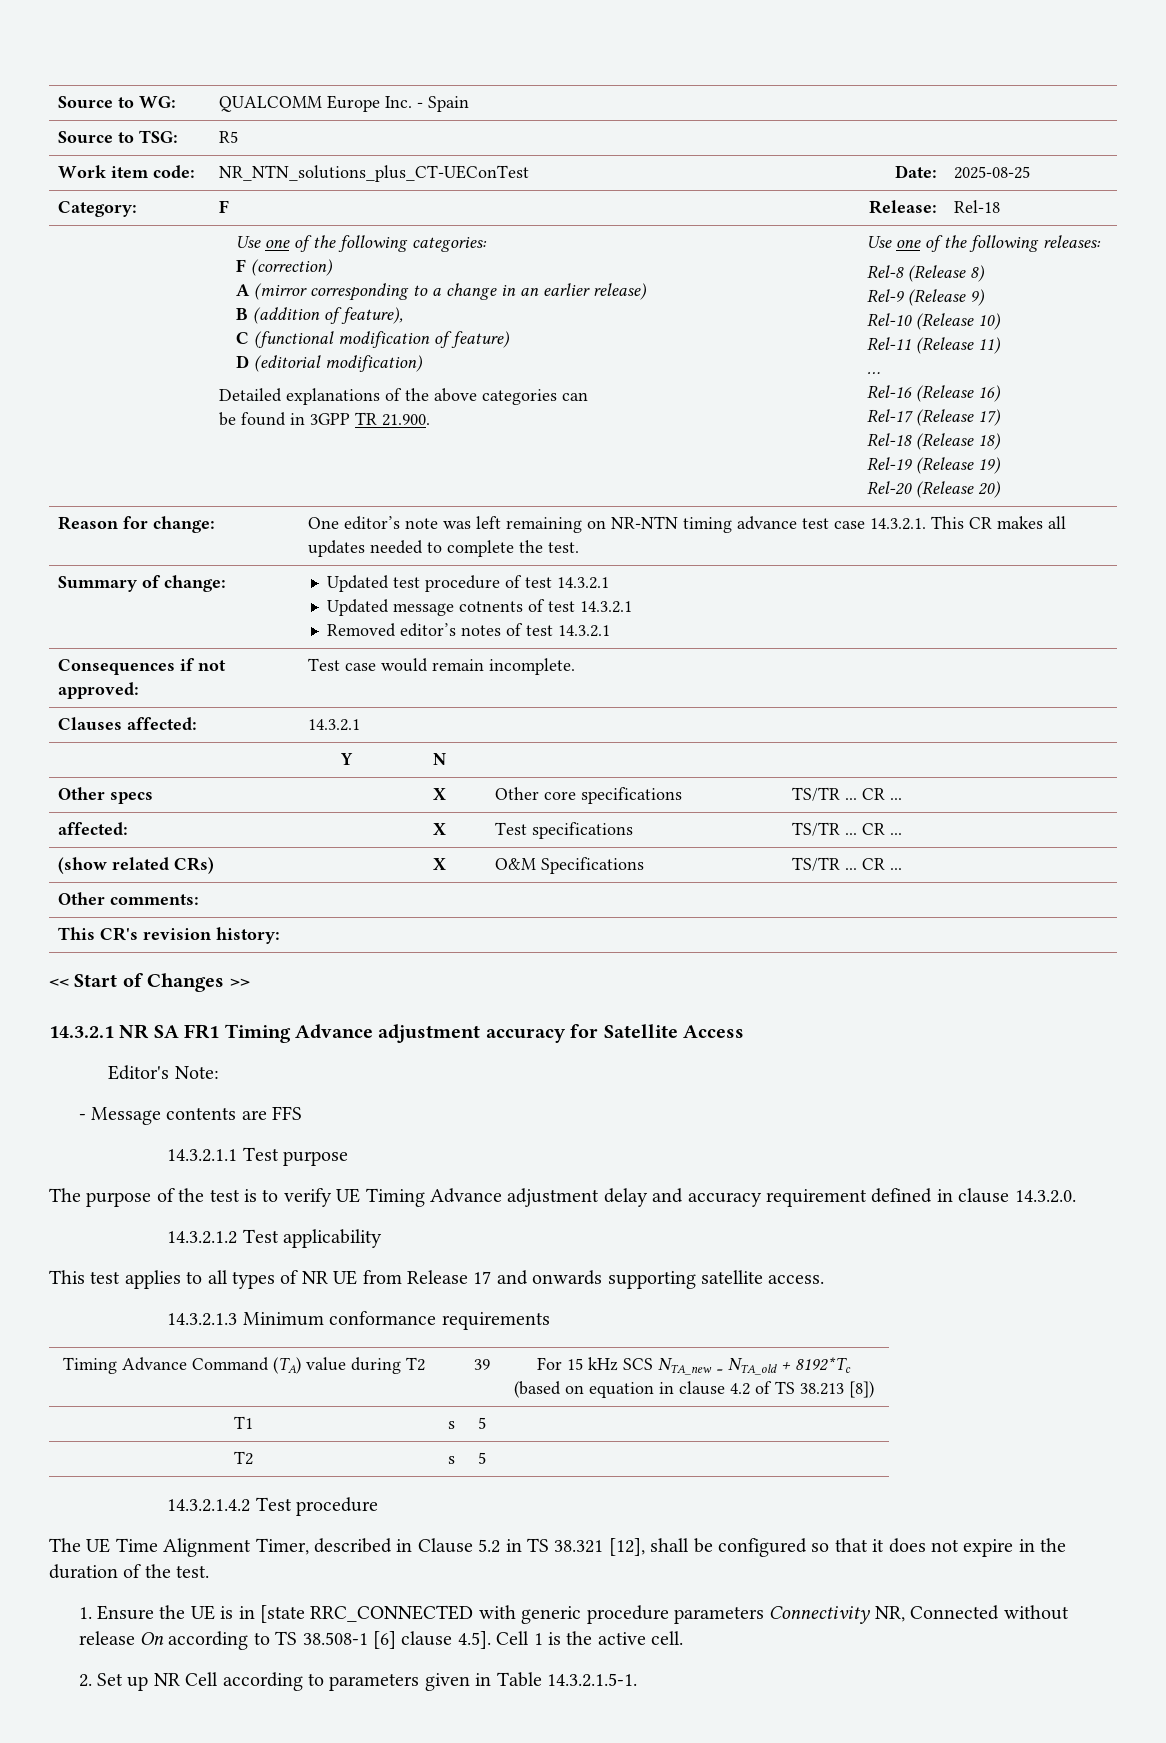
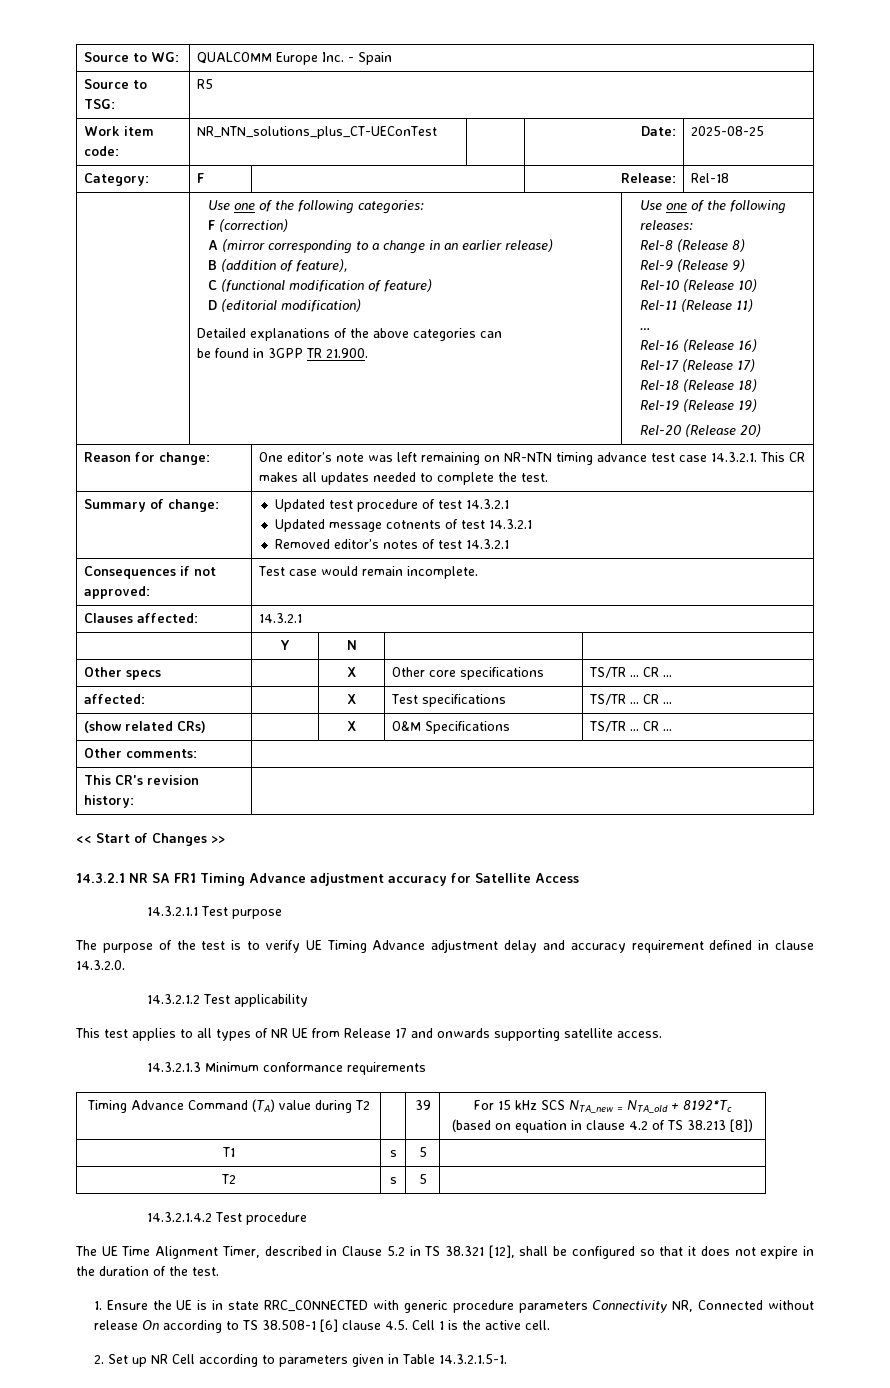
[108,1065,219,1080] [78,1106,303,1125] // Editor's Note: // - Message contents are FFS -> (579, 878) none
[260,1605,306,1623] [state -> [228,1301,260,1310] state
[457,1631,491,1649] 4.5]. -> [384,1320,408,1330] 4.5.

